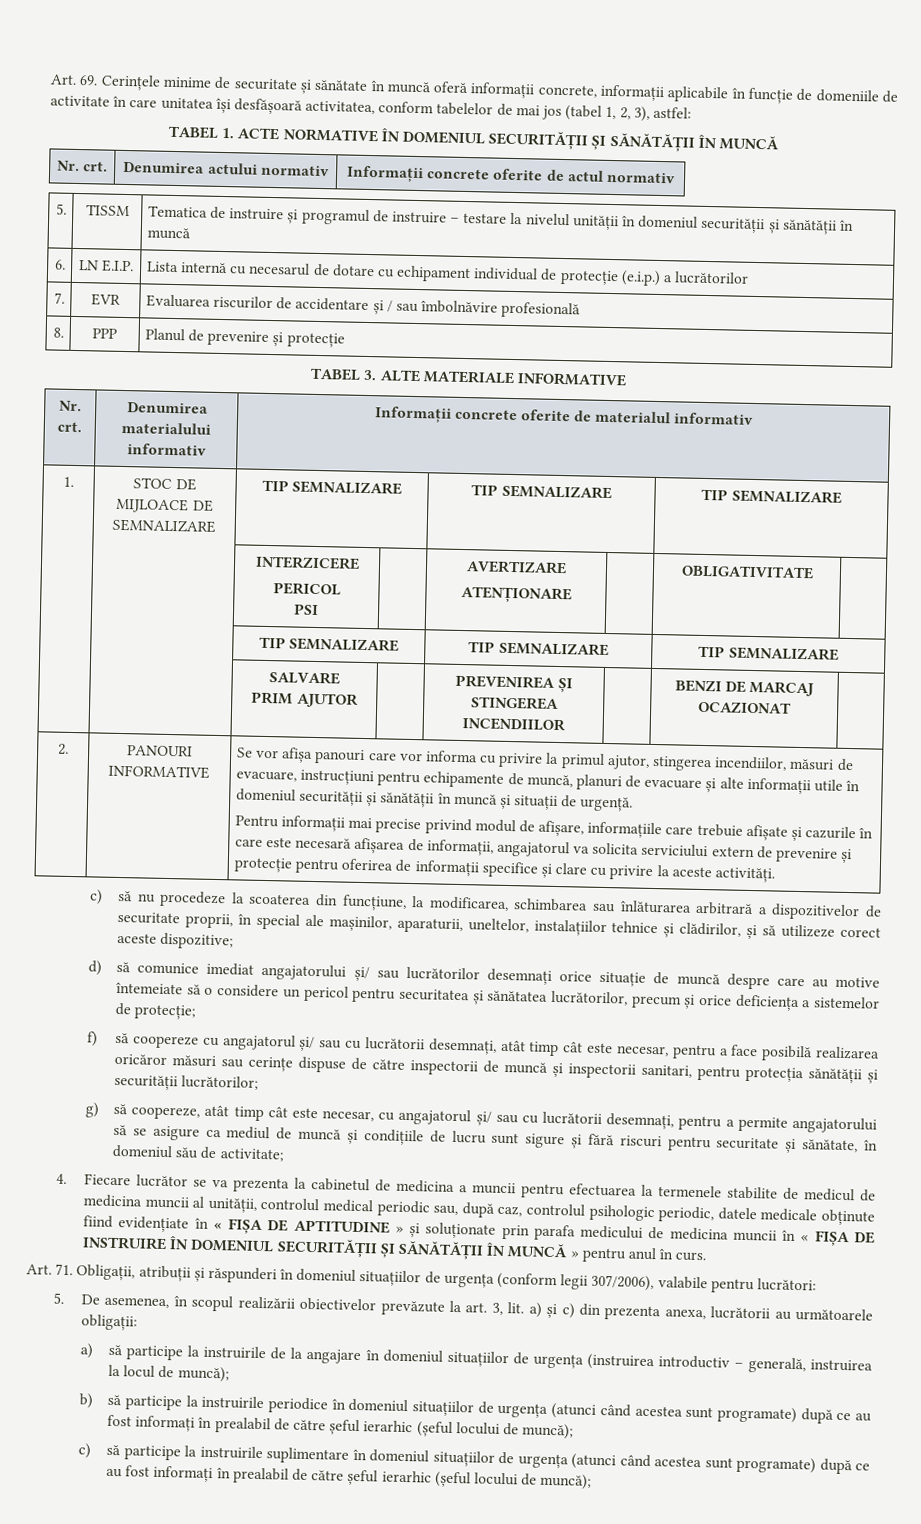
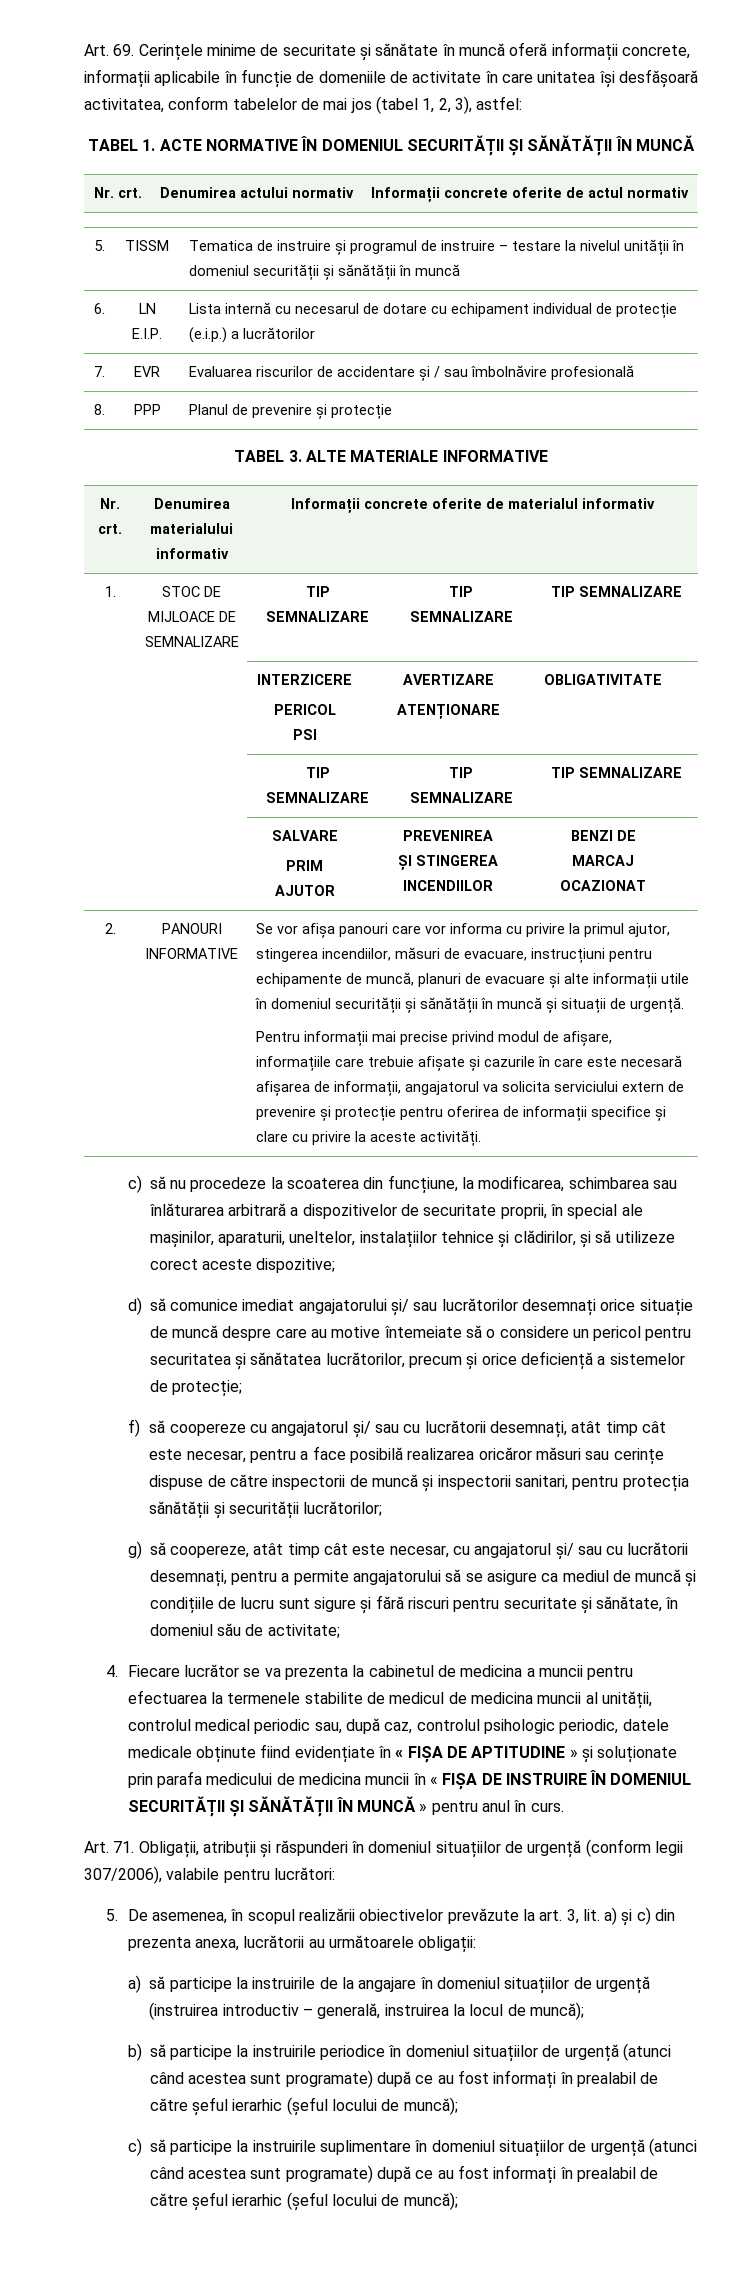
[734,994,800,1012] deficiența -> [520,1351,593,1370] deficiență
[443,1272,495,1288] urgența -> [527,1840,582,1858] urgență
[532,1353,584,1369] urgența -> [595,1976,650,1994] urgență
[497,1402,549,1418] urgența -> [564,2044,619,2062] urgență
[517,1453,569,1469] urgența -> [590,2139,645,2157] urgență

